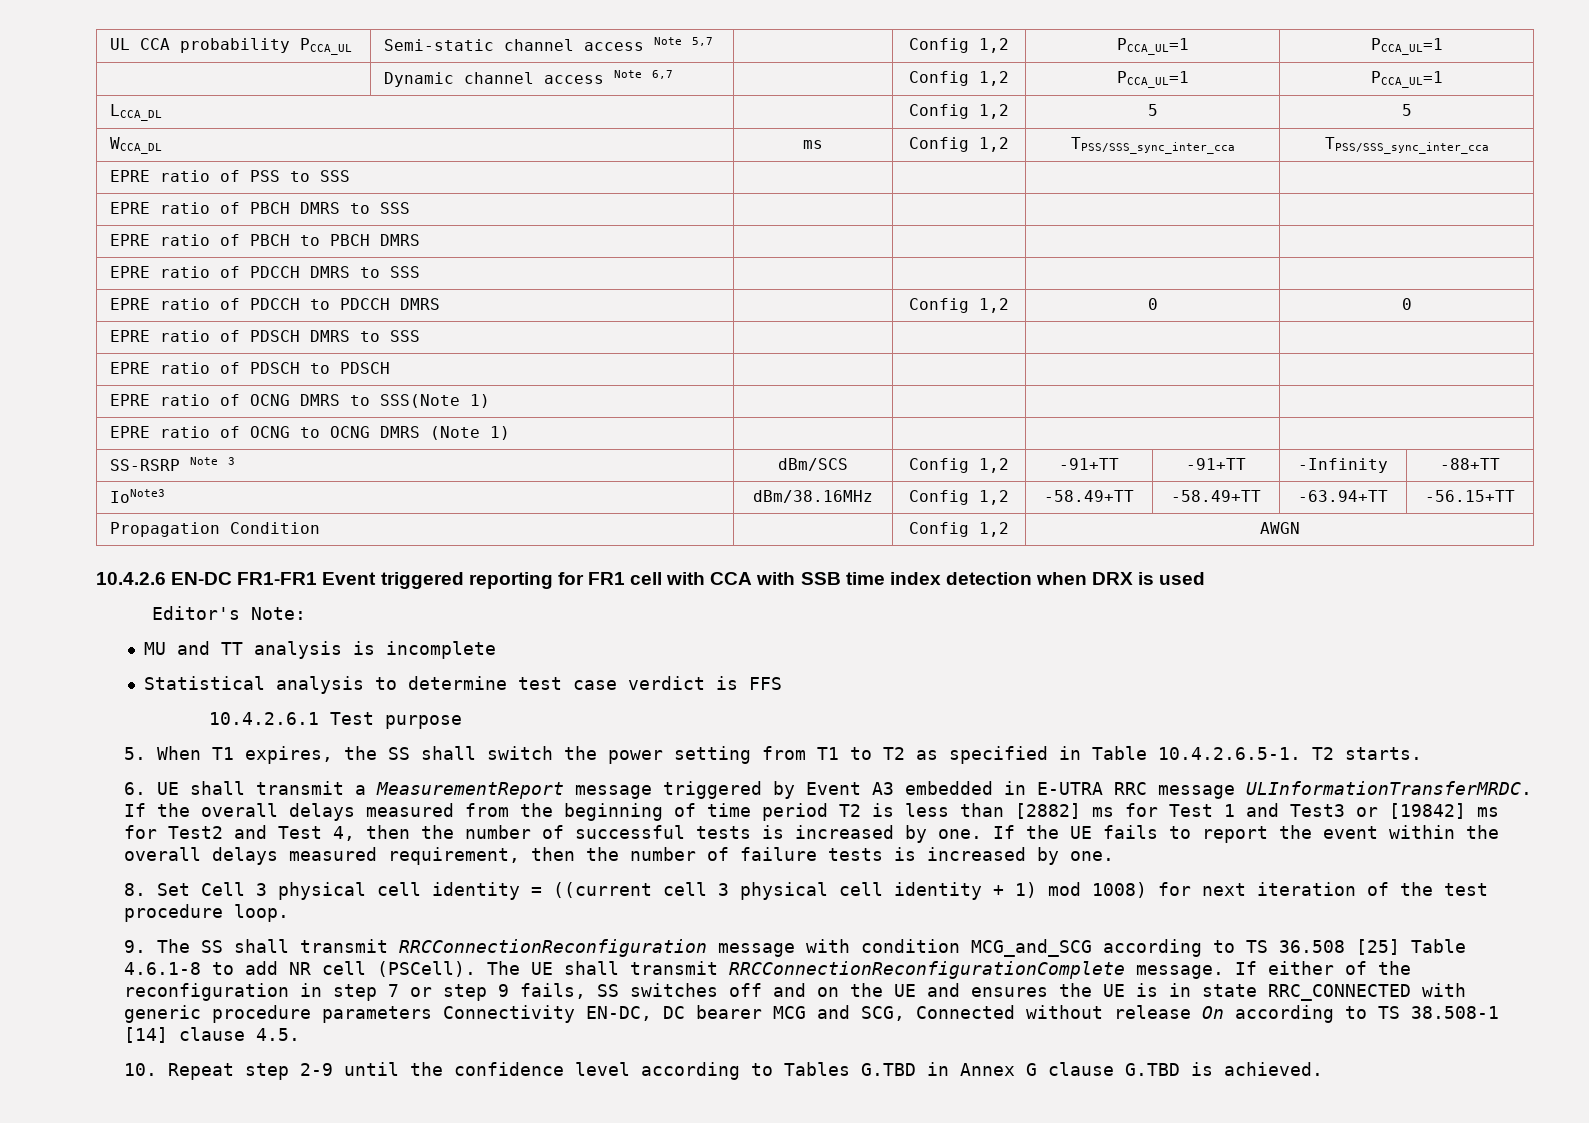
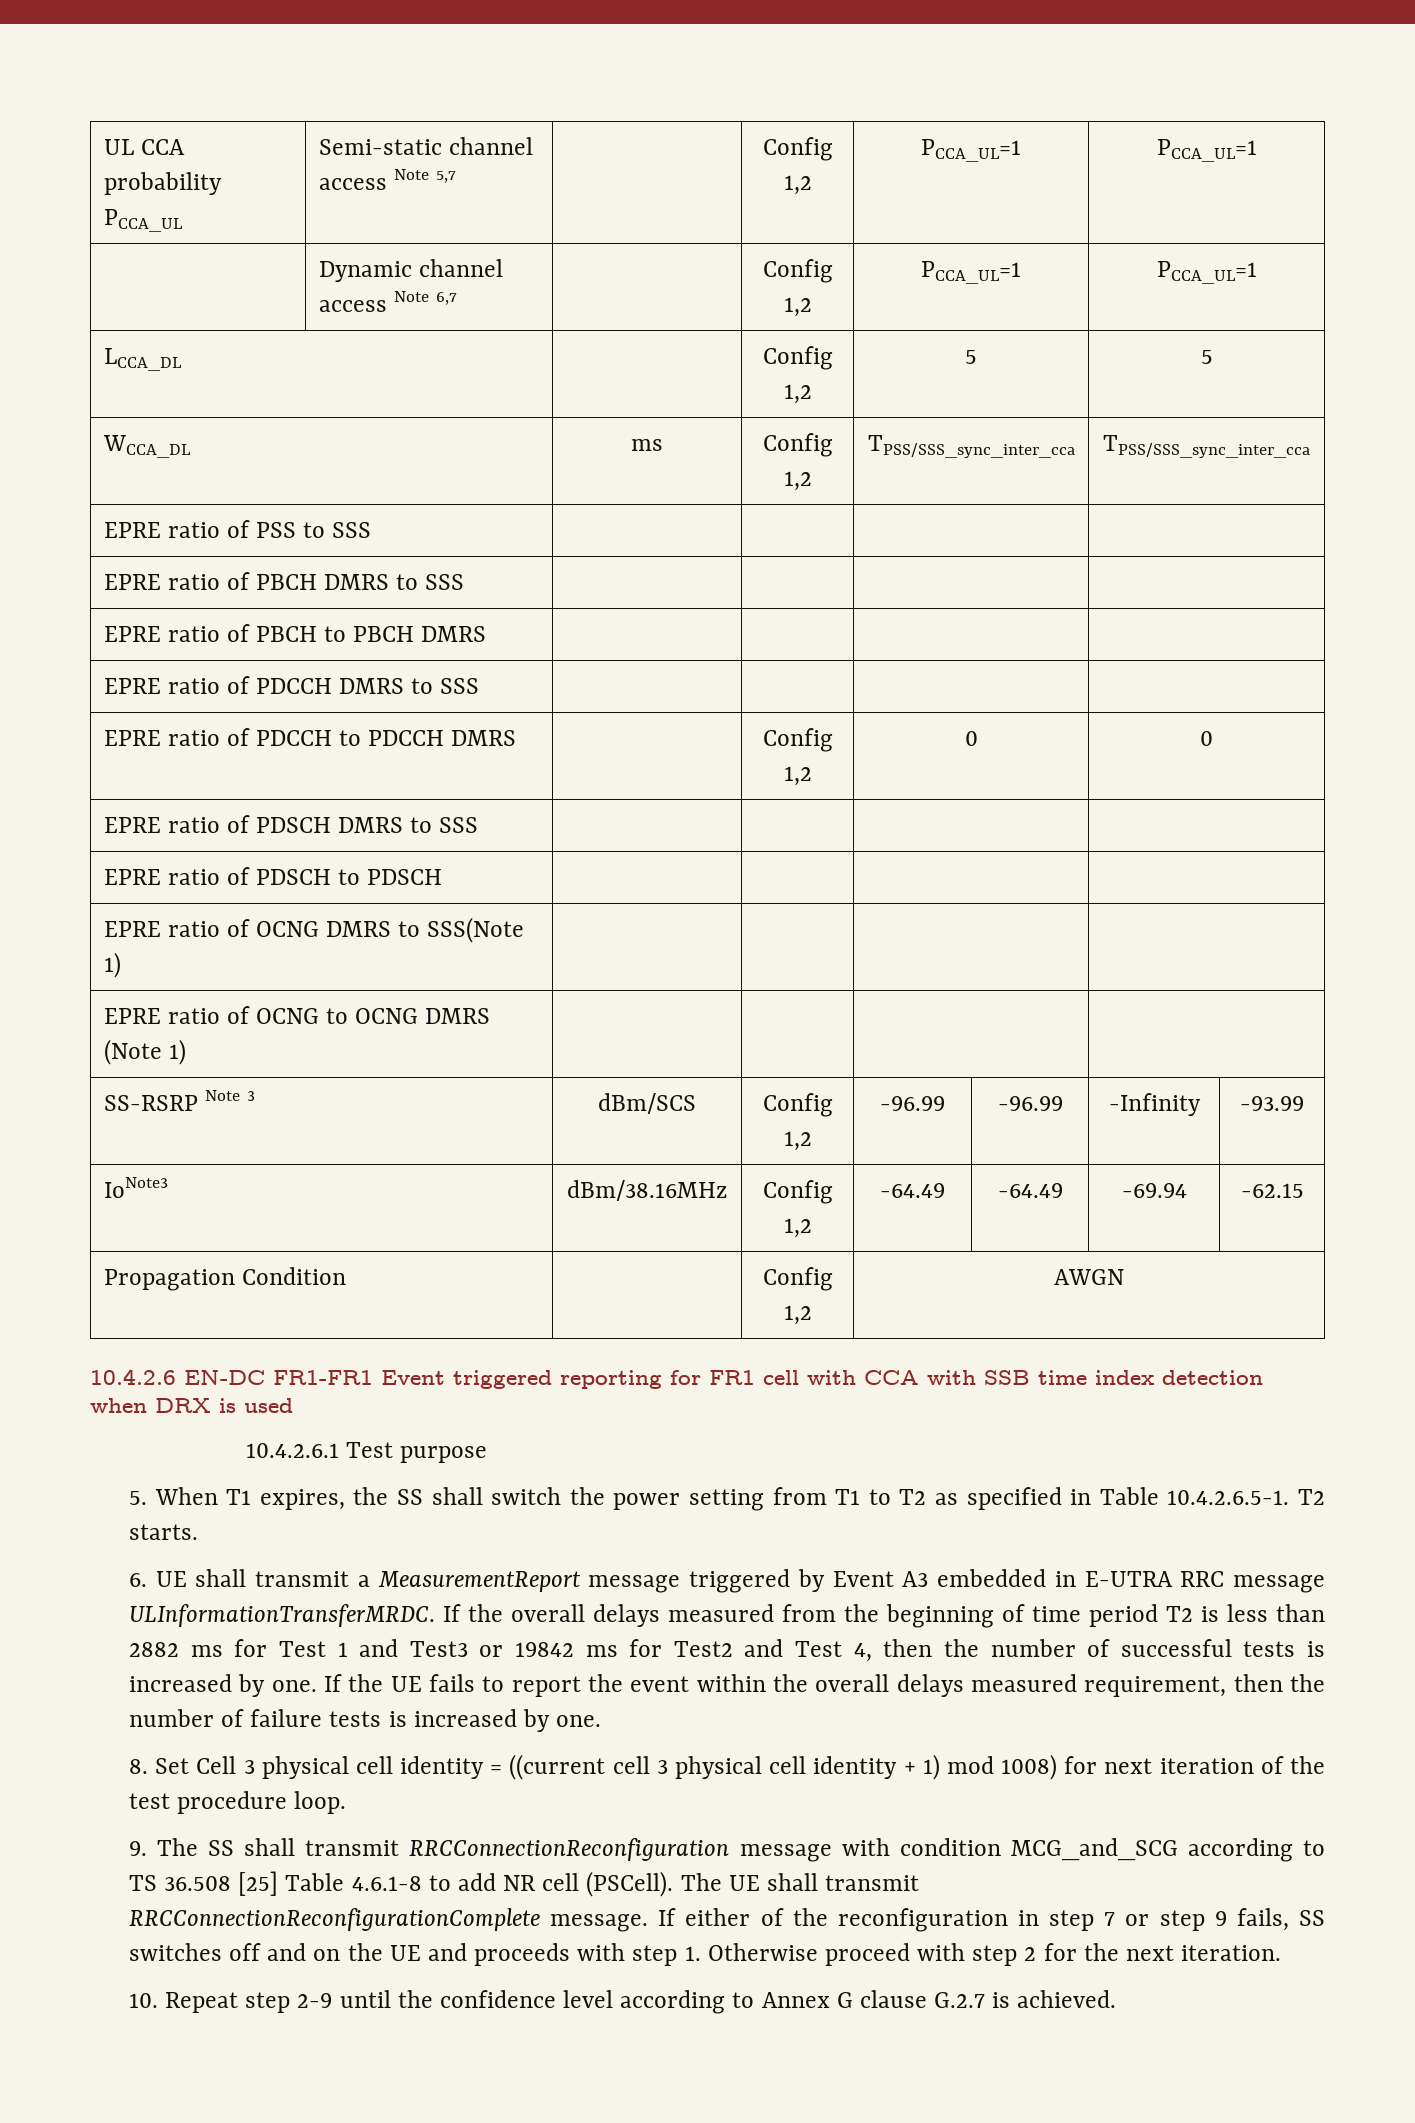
[1059,458,1119,470] [1186,458,1246,470] -91+TT | -91+TT -> [880,1096,945,1111] [997,1096,1063,1111] -96.99 | -96.99
[1440,458,1500,470] -88+TT -> [1240,1096,1304,1111] -93.99
[1044,490,1134,502] [1171,490,1261,502] [1298,490,1388,502] [1425,490,1515,502] -58.49+TT | -58.49+TT | -63.94+TT | -56.15+TT -> [880,1183,945,1198] [997,1183,1063,1198] [1121,1183,1187,1198] [1240,1183,1304,1198] -64.49 | -64.49 | -69.94 | -62.15
[152,606,307,620] [143,641,496,659] [143,676,782,694] // Editor's Note: // MU and TT analysis is incomplete // Statistical analysis to determine test case verdict is FFS -> (293, 1405) none
[1015,803,1082,819] [2882] -> [129,1642,180,1657] 2882
[1389,803,1467,819] [19842] -> [514,1642,574,1657] 19842
[971,983,1467,1001] [124,1005,1500,1023] [124,1027,301,1043] ensures the UE is in state RRC_CONNECTED with generic procedure parameters Connectivity EN-DC, DC bearer MCG and SCG, Connected without release On according to TS 38.508-1 [14] clause 4.5. -> [474,1943,1281,1966] proceeds with step 1. Otherwise proceed with step 2 for the next iteration.
[784,1062,950,1076] Tables G.TBD in -> (755, 2000) none
[1125,1063,1181,1076] G.TBD -> [934,1992,986,2008] G.2.7

